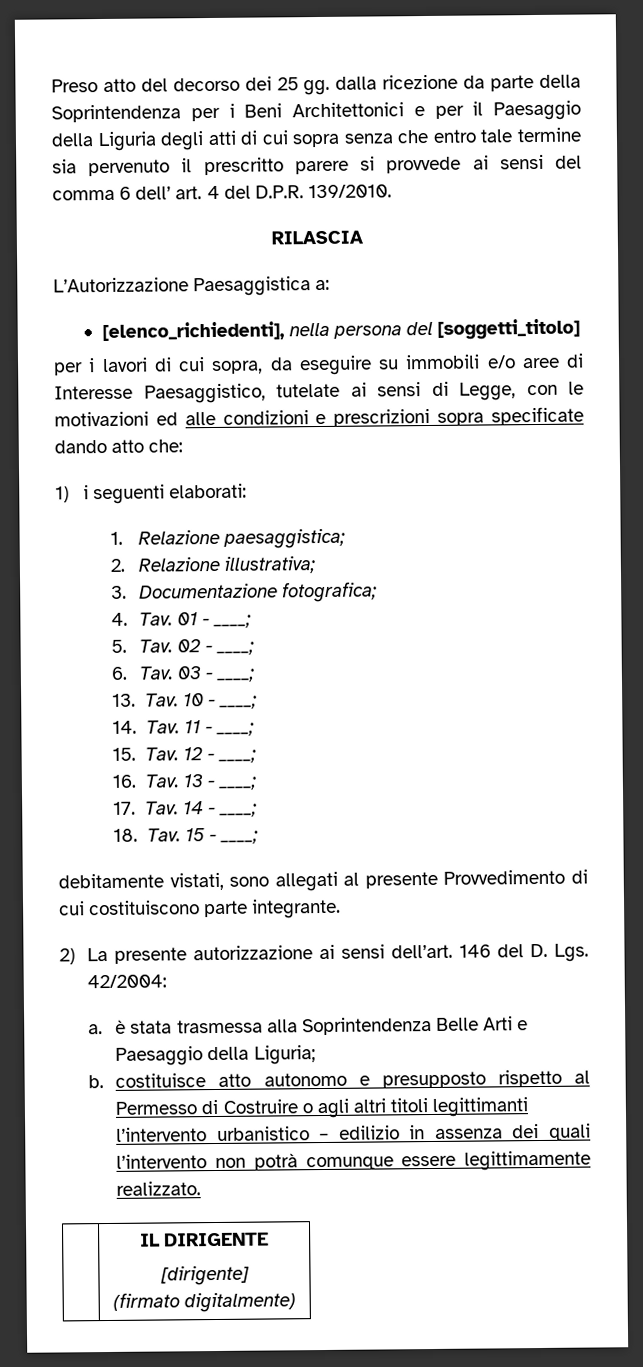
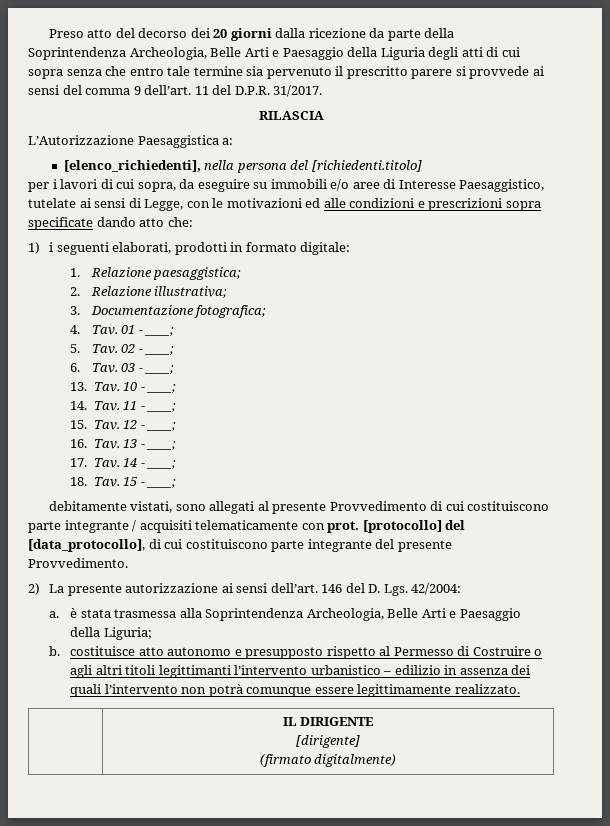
[276,77,331,96] 25 gg. -> [213,28,272,41] 20 giorni
[190,101,484,122] per i Beni Architettonici e per il -> [129,47,280,60] Archeologia, Belle Arti e
[119,185,220,200] 6 dell’ art. 4 -> [133,85,209,95] 9 dell’art. 11
[307,184,392,199] 139/2010. -> [273,85,323,97] 31/2017.
[437,318,581,340] [soggetti_titolo] -> [311,160,422,172] [richiedenti.titolo]
[168,483,247,499] elaborati: -> [112,242,351,255] elaborati, prodotti in formato digitale:
[251,898,342,919] integrante. -> [64,520,466,533] [28,539,452,552] [28,558,128,568] integrante / acquisiti telematicamente con prot. [protocollo] del [data_protocollo], di cui costituiscono parte integrante del presente Provvedimento.
(432, 1026) none -> [306,608,384,621] Archeologia,

